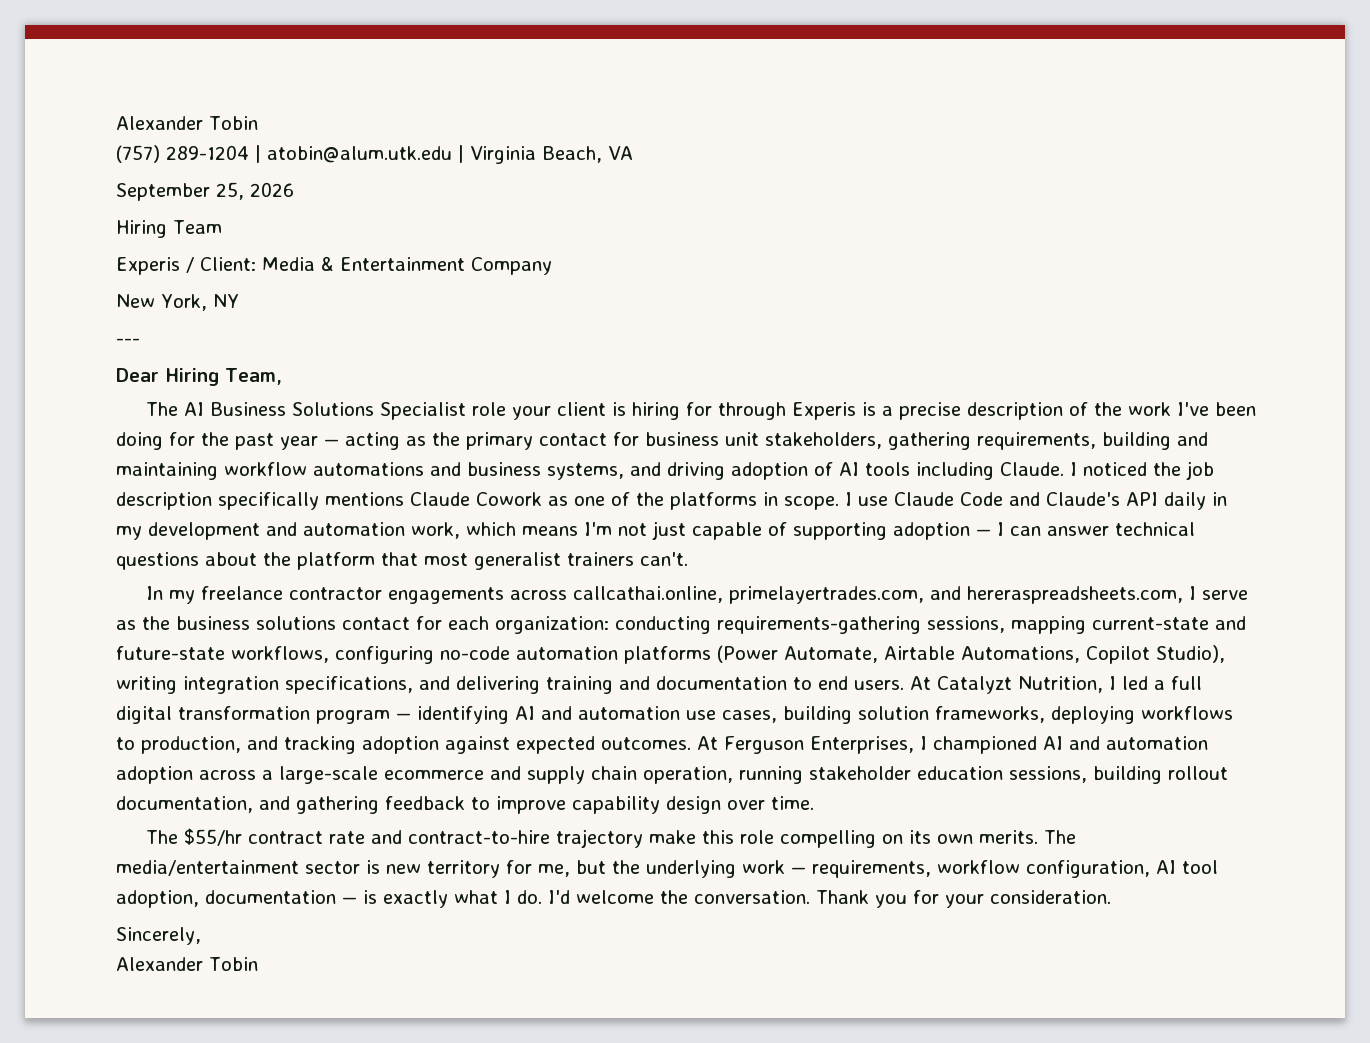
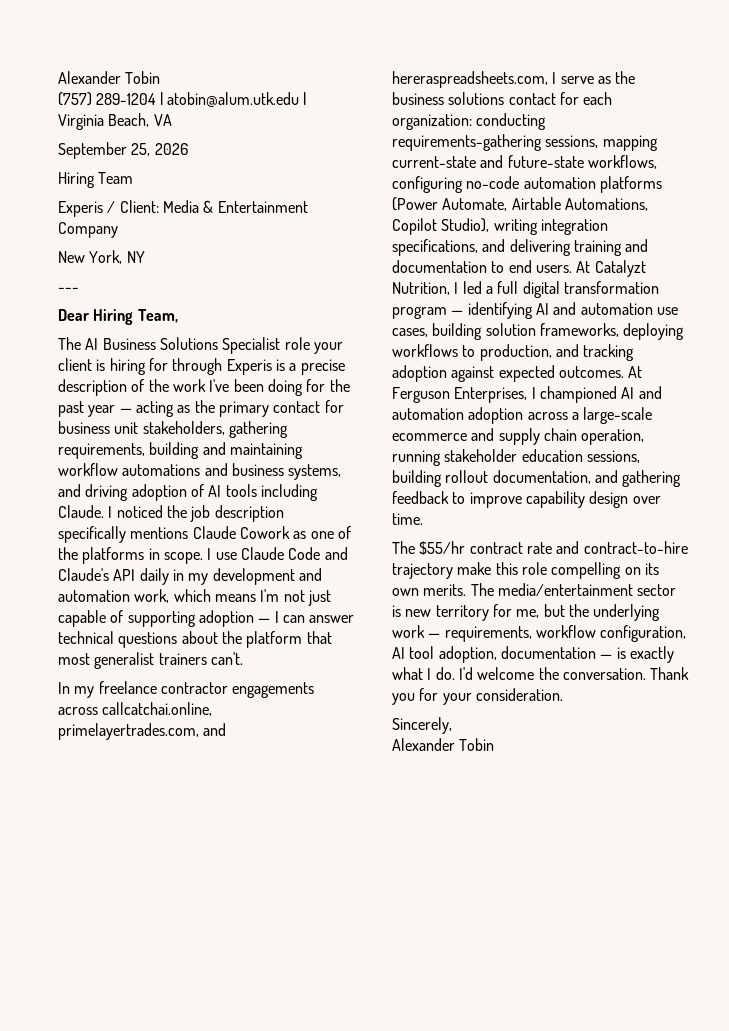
[572,586,723,603] callcathai.online, -> [102,702,213,716] callcatchai.online,

